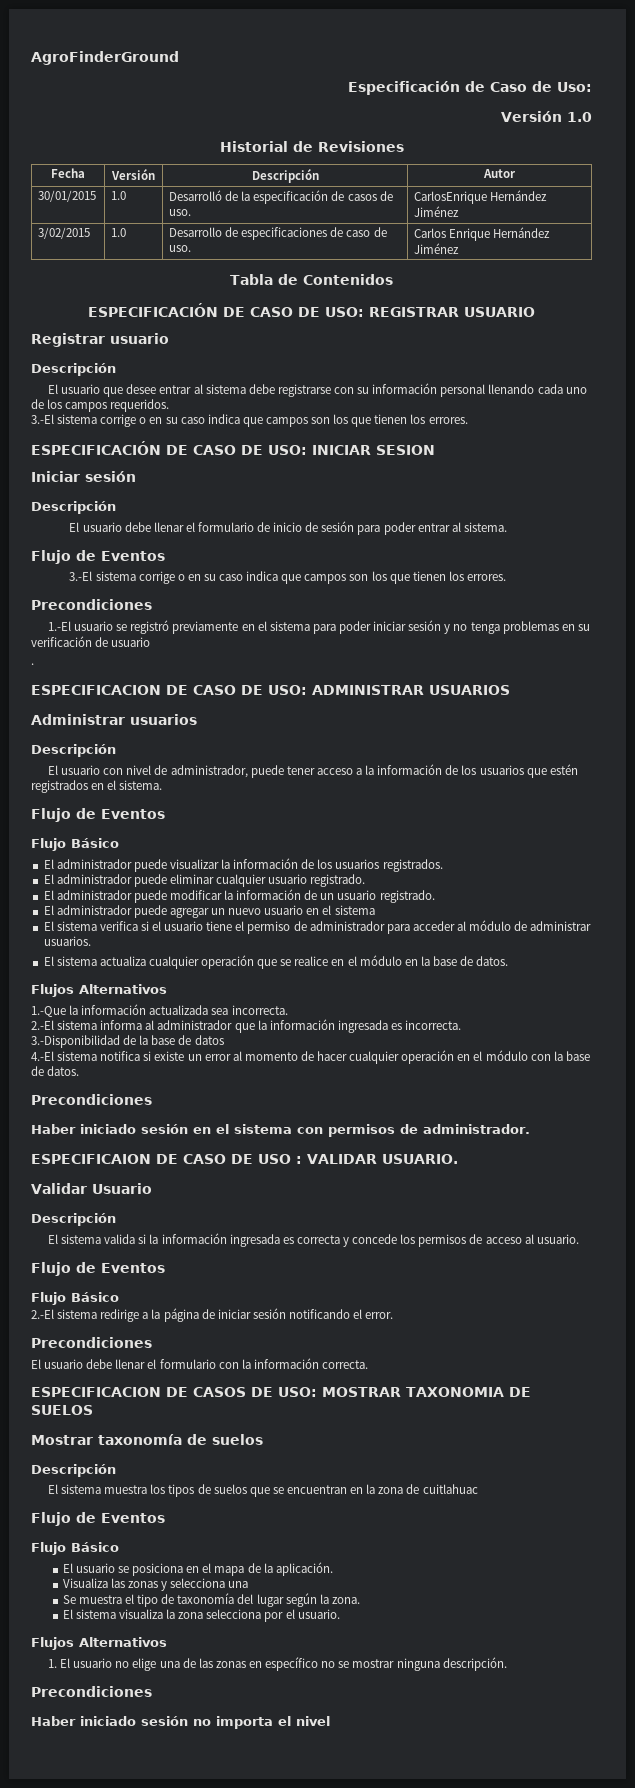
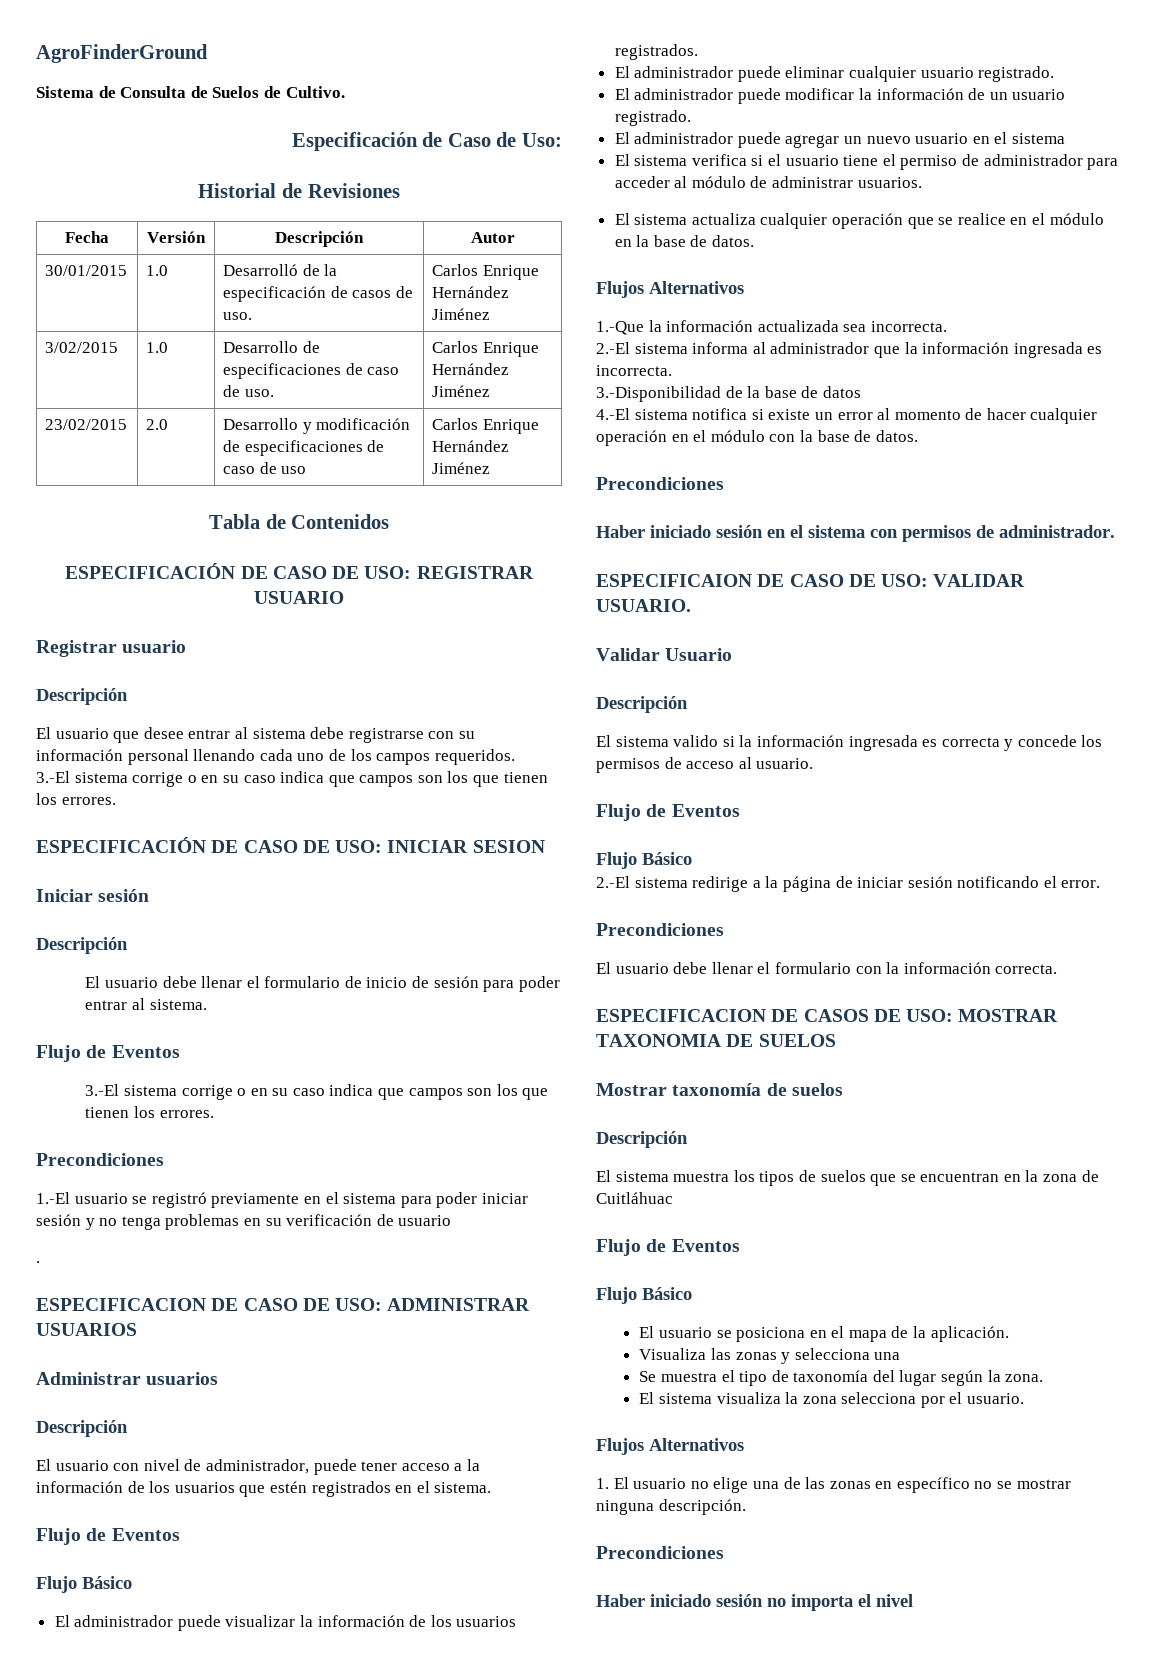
(179, 58) none -> [36,86,345,98] // Sistema de Consulta de Suelos de Cultivo.
[501,111,592,122] // Versión 1.0 -> (563, 140) none
[414,191,488,204] CarlosEnrique -> [432,264,539,280] Carlos Enrique
(460, 248) none -> [45,419,128,430] [146,419,169,430] [223,418,411,434] [223,440,385,456] [223,462,307,474] [432,418,539,434] [432,440,510,452] [432,462,491,474] // 23/02/2015 | 2.0 | Desarrollo y modificación de especificaciones de caso de uso | Carlos Enrique Hernández Jiménez
[258,1154,302,1164] USO : -> [881,574,929,587] USO:
[104,1234,136,1244] valida -> [673,735,719,747] valido
[422,1484,478,1494] cuitlahuac -> [596,1192,673,1204] Cuitláhuac

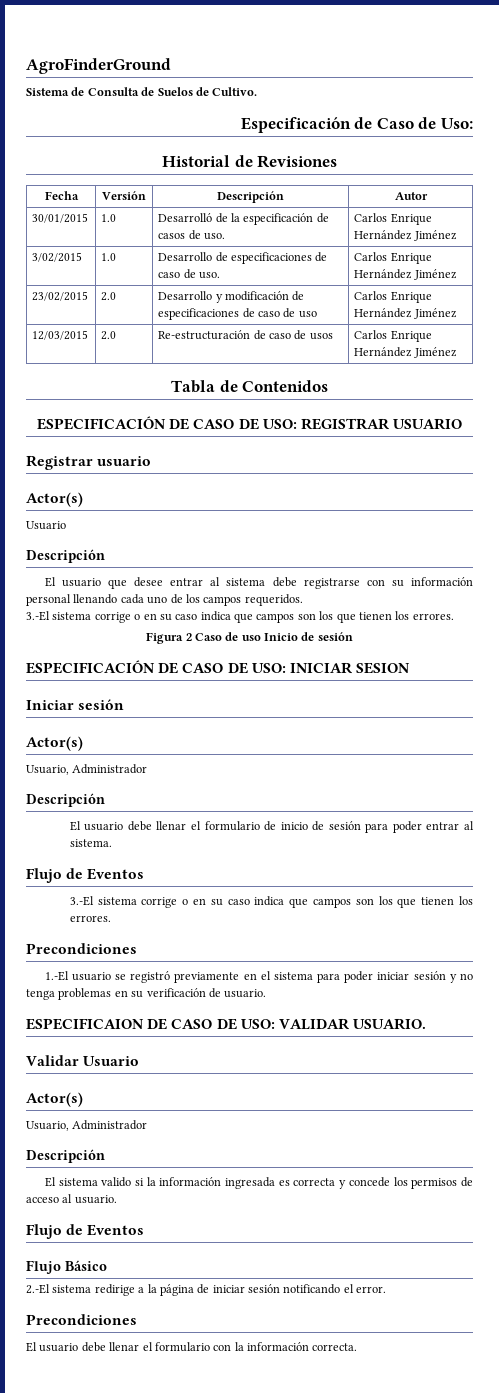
(491, 468) none -> [32,330,89,340] [101,331,117,340] [158,330,333,340] [354,330,432,342] [354,347,457,358] // 12/03/2015 | 2.0 | Re-estructuración de caso de usos | Carlos Enrique Hernández Jiménez
(187, 646) none -> [26,492,83,507] [26,521,66,530] // Actor(s) // Usuario
(116, 801) none -> [146,632,353,644] // Figura 2 Caso de uso Inicio de sesión
(150, 895) none -> [26,736,83,751] [26,764,148,775] // Actor(s) // Usuario, Administrador
[398,1215,452,1226] [36,1261,40,1263] [36,1298,531,1311] [36,1323,137,1336] [36,1372,219,1385] [36,1420,128,1437] [36,1459,480,1475] [36,1481,492,1497] [36,1528,180,1545] [36,1576,132,1593] [54,1615,517,1631] [614,44,698,60] [614,66,1055,82] [614,88,1066,104] [614,110,691,126] [614,132,1066,148] [614,154,1119,170] [614,176,922,188] [614,213,1104,229] [614,235,755,247] [596,281,744,298] [596,320,947,335] [596,342,1103,358] [596,365,672,376] [596,386,861,402] [596,408,1098,424] [596,430,918,446] [596,477,724,490] [596,525,1115,542] usuario // . // ESPECIFICACION DE CASO DE USO: ADMINISTRAR USUARIOS // Administrar usuarios // Descripción // El usuario con nivel de administrador, puede tener acceso a la información de los usuarios que estén registrados en el sistema. // Flujo de Eventos // Flujo Básico // El administrador puede visualizar la información de los usuarios registrados. // El administrador puede eliminar cualquier usuario registrado. // El administrador puede modificar la información de un usuario registrado. // El administrador puede agregar un nuevo usuario en el sistema // El sistema verifica si el usuario tiene el permiso de administrador para acceder al módulo de administrar usuarios. // El sistema actualiza cualquier operación que se realice en el módulo en la base de datos. // Flujos Alternativos // 1.-Que la información actualizada sea incorrecta. // 2.-El sistema informa al administrador que la información ingresada es incorrecta. // 3.-Disponibilidad de la base de datos // 4.-El sistema notifica si existe un error al momento de hacer cualquier operación en el módulo con la base de datos. // Precondiciones // Haber iniciado sesión en el sistema con permisos de administrador. -> [224,989,267,998] usuario.
(733, 654) none -> [26,1092,83,1107] [26,1120,148,1131] // Actor(s) // Usuario, Administrador
[596,1009,1059,1022] [596,1034,836,1047] [596,1083,843,1096] [596,1131,688,1148] [596,1170,1099,1186] [596,1192,673,1204] [596,1239,740,1256] [596,1287,692,1304] [639,1326,1009,1342] [639,1348,901,1364] [639,1370,1044,1386] [639,1392,1025,1408] [596,1438,744,1455] [596,1477,1071,1493] [596,1499,746,1515] [596,1546,724,1559] [596,1594,913,1611] // ESPECIFICACION DE CASOS DE USO: MOSTRAR TAXONOMIA DE SUELOS // Mostrar taxonomía de suelos // Descripción // El sistema muestra los tipos de suelos que se encuentran en la zona de Cuitláhuac // Flujo de Eventos // Flujo Básico // El usuario se posiciona en el mapa de la aplicación. // Visualiza las zonas y selecciona una // Se muestra el tipo de taxonomía del lugar según la zona. // El sistema visualiza la zona selecciona por el usuario. // Flujos Alternativos // 1. El usuario no elige una de las zonas en específico no se mostrar ninguna descripción. // Precondiciones // Haber iniciado sesión no importa el nivel -> (358, 1347) none

